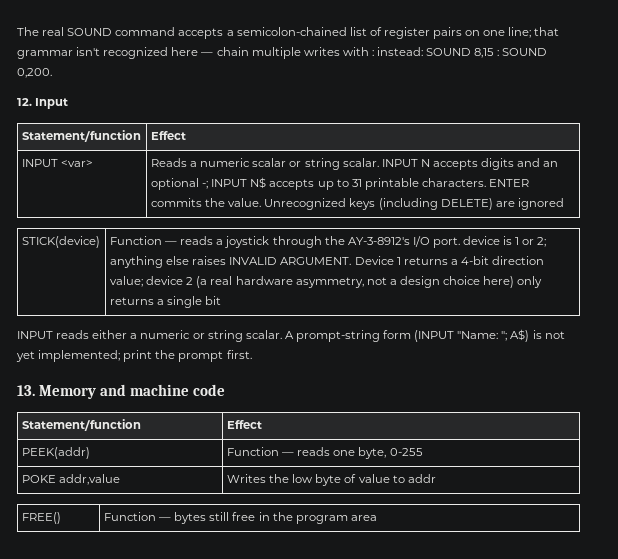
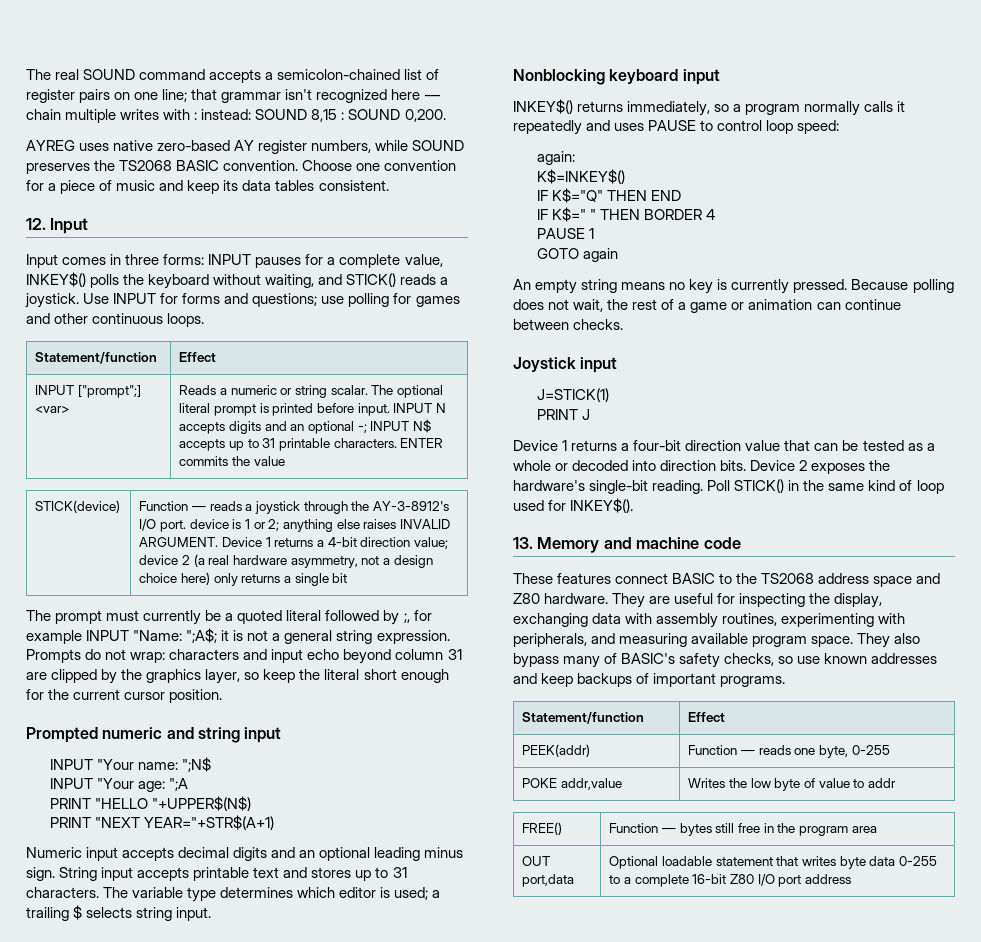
[17,98,69,109] 12. Input -> [26,140,465,154] [26,160,457,174] [26,180,389,194] [26,218,89,234] [26,254,443,268] [26,272,449,289] [25,293,460,308] [26,313,205,327] AYREG uses native zero-based AY register numbers, while SOUND preserves the TS2068 BASIC convention. Choose one convention for a piece of music and keep its data tables consistent. // 12. Input // Input comes in three forms: INPUT pauses for a complete value, INKEY$() polls the keyboard without waiting, and STICK() reads a joystick. Use INPUT for forms and questions; use polling for games and other continuous loops.
(58, 163) none -> [78,385,142,398] ["prompt";]
[252,158,379,170] scalar or string scalar. -> [280,385,443,398] [179,403,390,416] or string scalar. The optional literal prompt is printed before input.
[228,198,564,210] value. Unrecognized keys (including DELETE) are ignored -> [253,456,285,466] value
[17,329,565,342] [16,350,252,362] INPUT reads either a numeric or string scalar. A prompt-string form (INPUT "Name: "; A$) is not yet implemented; print the prompt first. -> [26,610,432,625] [26,628,450,644] [26,649,462,664] [26,669,449,684] [26,689,223,703] [26,727,282,743] [49,757,211,772] [49,778,188,792] [49,796,251,811] [49,815,274,830] [26,847,464,861] [26,867,407,881] [26,887,441,902] [26,905,212,921] [513,69,720,85] [513,99,906,116] [513,120,840,135] [536,151,575,165] [536,169,625,184] [536,188,681,203] [536,207,715,222] [536,228,594,239] [536,248,618,262] [513,279,954,294] [513,299,901,313] [513,319,624,330] [513,357,618,373] [536,388,609,402] [536,409,590,420] [513,440,935,451] [513,460,891,474] [513,479,944,494] [513,498,634,513] The prompt must currently be a quoted literal followed by ;, for example INPUT "Name: ";A$; it is not a general string expression. Prompts do not wrap: characters and input echo beyond column 31 are clipped by the graphics layer, so keep the literal short enough for the current cursor position. // Prompted numeric and string input // INPUT "Your name: ";N$ // INPUT "Your age: ";A // PRINT "HELLO "+UPPER$(N$) // PRINT "NEXT YEAR="+STR$(A+1) // Numeric input accepts decimal digits and an optional leading minus sign. String input accepts printable text and stores up to 31 characters. The variable type determines which editor is used; a trailing $ selects string input. // Nonblocking keyboard input // INKEY$() returns immediately, so a program normally calls it repeatedly and uses PAUSE to control loop speed: // again: // K$=INKEY$() // IF K$="Q" THEN END // IF K$=" " THEN BORDER 4 // PAUSE 1 // GOTO again // An empty string means no key is currently pressed. Because polling does not wait, the rest of a game or animation can continue between checks. // Joystick input // J=STICK(1) // PRINT J // Device 1 returns a four-bit direction value that can be tested as a whole or decoded into direction bits. Device 2 exposes the hardware's single-bit reading. Poll STICK() in the same kind of loop used for INKEY$().
(226, 390) none -> [513,573,941,587] [513,593,883,608] [513,613,906,628] [513,633,921,648] [513,653,938,668] [513,673,786,687] // These features connect BASIC to the TS2068 address space and Z80 hardware. They are useful for inspecting the display, exchanging data with assembly routines, experimenting with peripherals, and measuring available program space. They also bypass many of BASIC's safety checks, so use known addresses and keep backups of important programs.
(377, 518) none -> [522,856,551,866] [522,874,575,887] [609,856,937,869] [609,874,851,887] // OUT port,data | Optional loadable statement that writes byte data 0-255 to a complete 16-bit Z80 I/O port address

